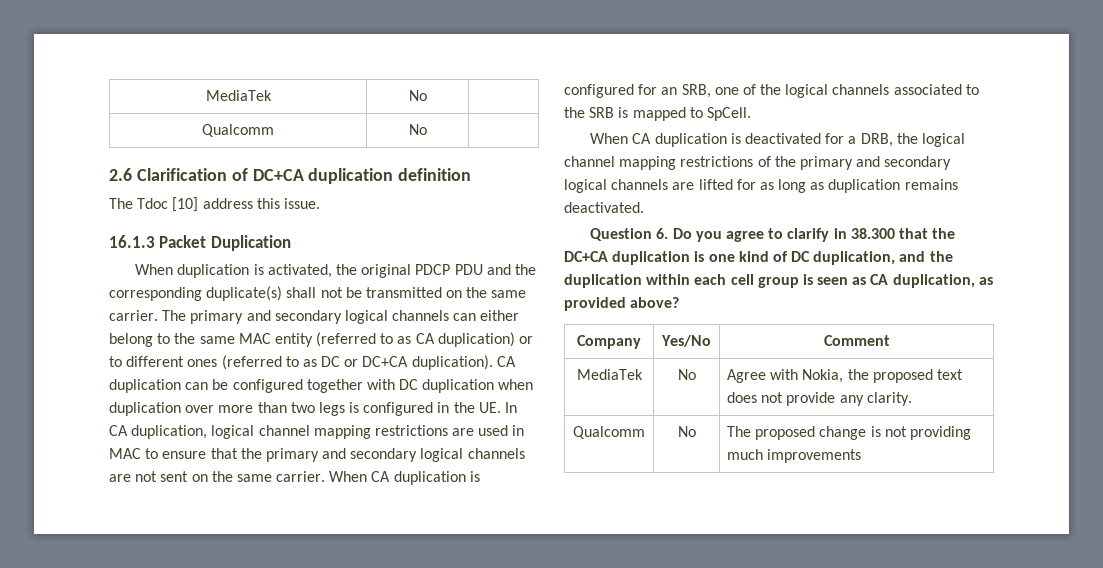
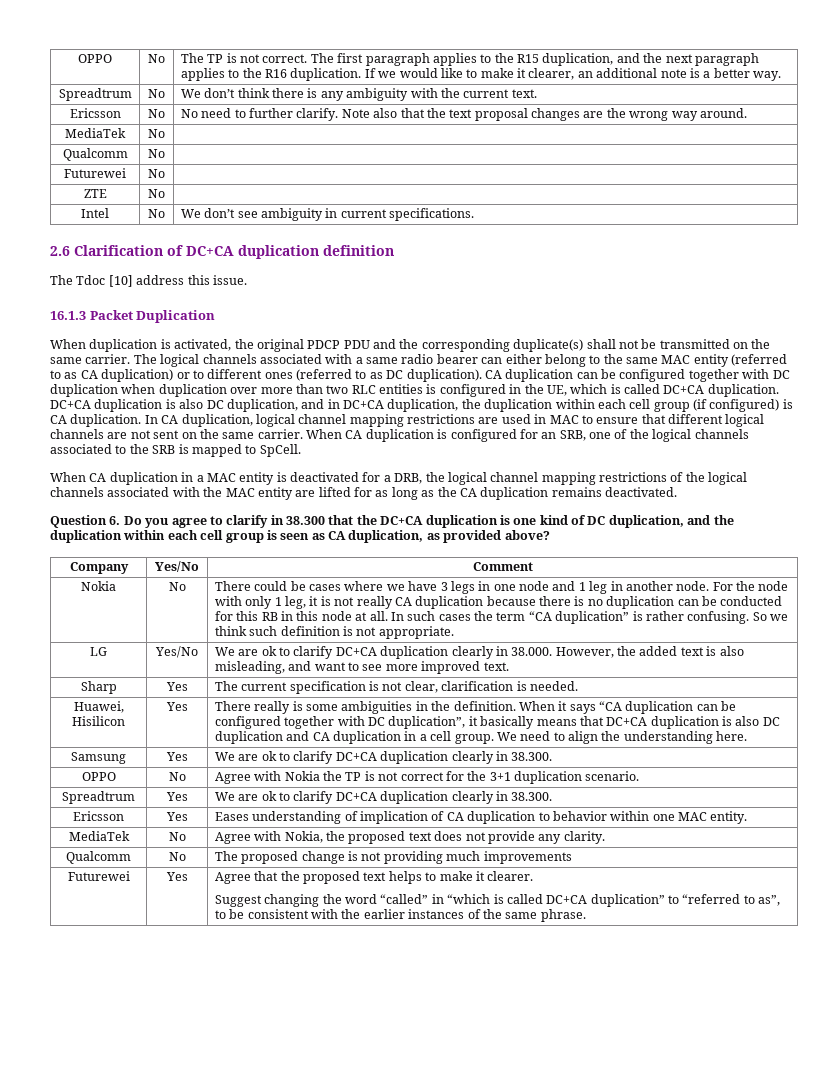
[205,90,272,101] [408,90,427,101] [202,124,274,137] [408,124,427,135] MediaTek | No | // Qualcomm | No | -> [78,54,112,63] [148,54,165,63] [180,53,759,66] [180,68,782,81] [58,88,132,101] [148,89,165,98] [180,88,537,101] [69,108,121,118] [148,109,165,118] [180,108,747,121] [65,128,126,138] [148,129,165,138] [62,148,128,161] [148,149,165,158] [64,168,126,178] [148,169,165,178] [83,189,107,198] [148,189,165,198] [81,208,109,218] [148,209,165,218] [180,208,475,221] OPPO | No | The TP is not correct. The first paragraph applies to the R15 duplication, and the next paragraph applies to the R16 duplication. If we would like to make it clearer, an additional note is a better way. // Spreadtrum | No | We don’t think there is any ambiguity with the current text. // Ericsson | No | No need to further clarify. Note also that the text proposal changes are the wrong way around. // MediaTek | No | // Qualcomm | No | // Futurewei | No | // ZTE | No | // Intel | No | We don’t see ambiguity in current specifications.
[190,310,450,324] primary and secondary logical channels -> [160,354,478,367] logical channels associated with a same radio bearer
[344,356,409,367] or DC+CA -> (404, 374) none
[318,402,345,416] legs -> [351,384,423,394] RLC entities
[478,402,501,413] UE. -> [546,384,779,397] [50,399,793,412] [50,414,142,427] UE, which is called DC+CA duplication. DC+CA duplication is also DC duplication, and in DC+CA duplication, the duplication within each cell group (if configured) is CA duplication.
[240,448,418,462] the primary and secondary -> [668,414,723,424] different
(727, 140) none -> [181,472,275,485] in a MAC entity
[799,156,952,170] [564,179,669,193] primary and secondary logical channels -> [708,472,748,485] [50,487,293,500] logical channels associated with the MAC entity
(825, 186) none -> [437,487,477,497] the CA
(890, 340) none -> [81,581,116,591] [168,582,186,591] [214,581,789,594] [214,596,783,609] [214,611,789,624] [214,626,454,639] [90,647,107,656] [155,646,198,658] [214,646,744,659] [214,661,509,674] [80,681,117,694] [165,682,188,691] [214,681,578,694] [73,701,124,713] [72,716,125,726] [165,702,188,711] [214,701,737,714] [214,716,780,729] [214,731,748,744] [71,752,126,764] [165,752,188,761] [214,751,553,764] [81,772,116,781] [168,772,186,781] [214,771,640,784] [62,791,135,804] [165,792,188,801] [214,791,553,804] [73,811,124,821] [165,812,188,821] [214,811,748,824] // Nokia | No | There could be cases where we have 3 legs in one node and 1 leg in another node. For the node with only 1 leg, it is not really CA duplication because there is no duplication can be conducted for this RB in this node at all. In such cases the term “CA duplication” is rather confusing. So we think such definition is not appropriate. // LG | Yes/No | We are ok to clarify DC+CA duplication clearly in 38.000. However, the added text is also misleading, and want to see more improved text. // Sharp | Yes | The current specification is not clear, clarification is needed. // Huawei, Hisilicon | Yes | There really is some ambiguities in the definition. When it says “CA duplication can be configured together with DC duplication”, it basically means that DC+CA duplication is also DC duplication and CA duplication in a cell group. We need to align the understanding here. // Samsung | Yes | We are ok to clarify DC+CA duplication clearly in 38.300. // OPPO | No | Agree with Nokia the TP is not correct for the 3+1 duplication scenario. // Spreadtrum | Yes | We are ok to clarify DC+CA duplication clearly in 38.300. // Ericsson | Yes | Eases understanding of implication of CA duplication to behavior within one MAC entity.
(862, 456) none -> [67,871,130,881] [165,872,188,881] [214,871,534,884] [214,894,781,907] [214,909,586,922] // Futurewei | Yes | Agree that the proposed text helps to make it clearer. // Suggest changing the word “called” in “which is called DC+CA duplication” to “referred to as”, to be consistent with the earlier instances of the same phrase.

